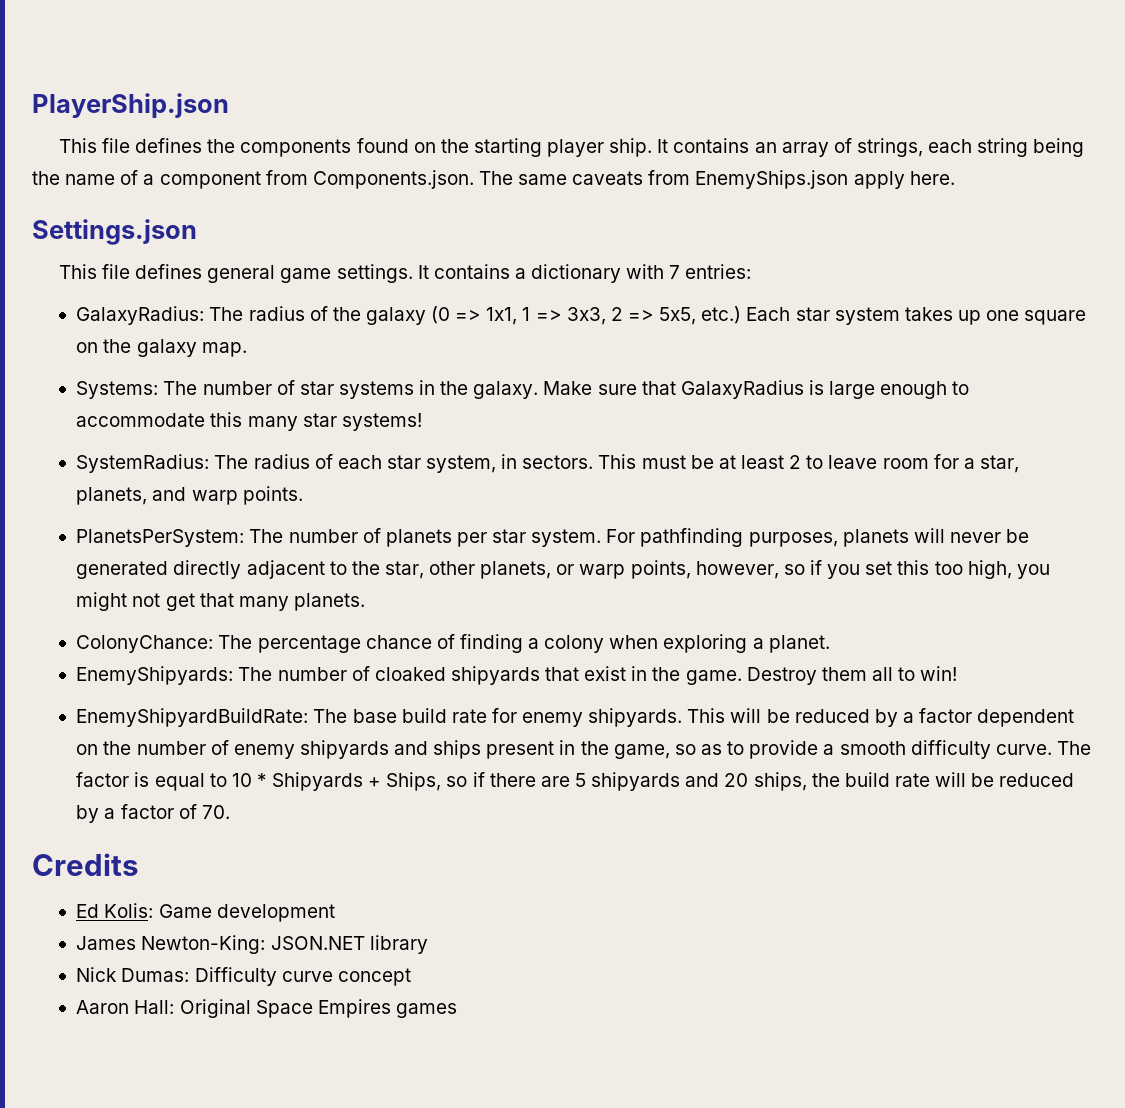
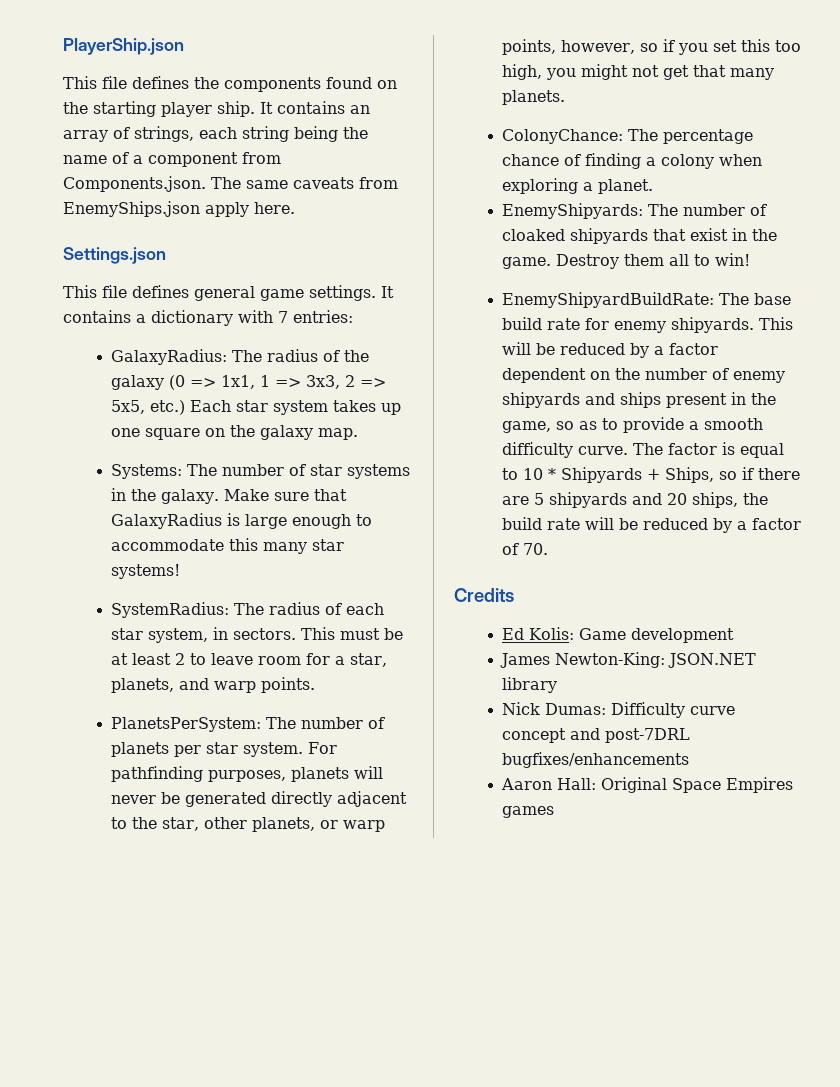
(411, 977) none -> [570,728,691,743] [502,752,690,768] and post-7DRL bugfixes/enhancements

